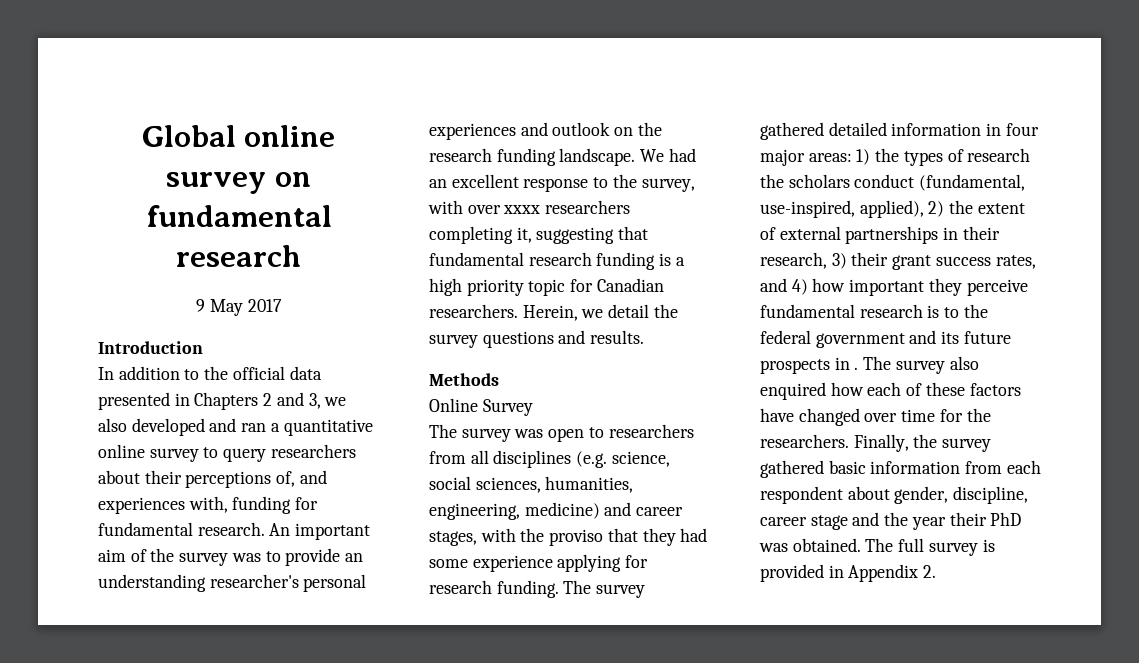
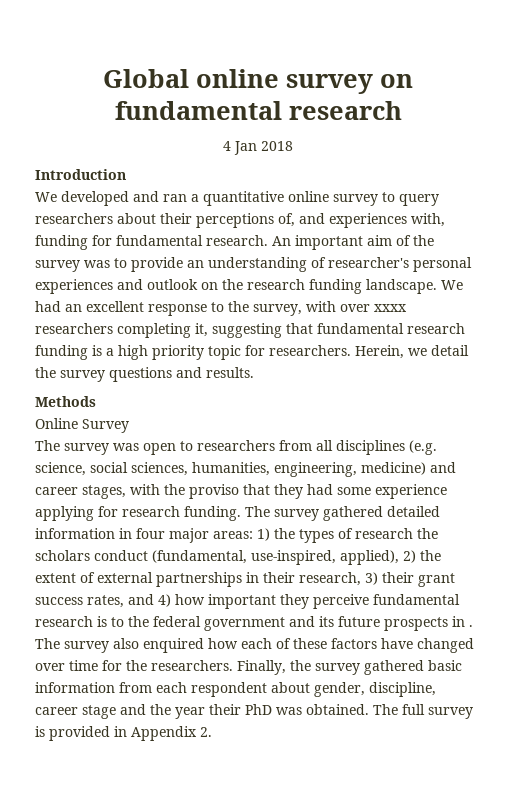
[196,299,282,316] [98,341,203,354] [98,366,322,380] [98,392,347,410] [98,418,127,432] 9 May 2017 // Introduction // In addition to the official data presented in Chapters 2 and 3, we also -> [223,141,293,155] [35,169,126,180] [35,192,57,202] 4 Jan 2018 // Introduction // We
(206, 583) none -> [311,257,326,268] of
[596,278,664,292] Canadian -> (265, 350) none

